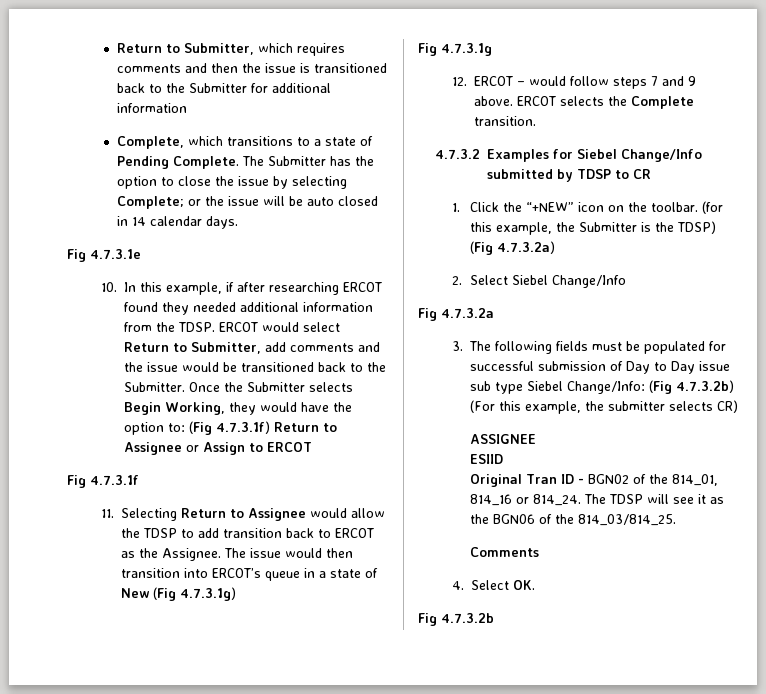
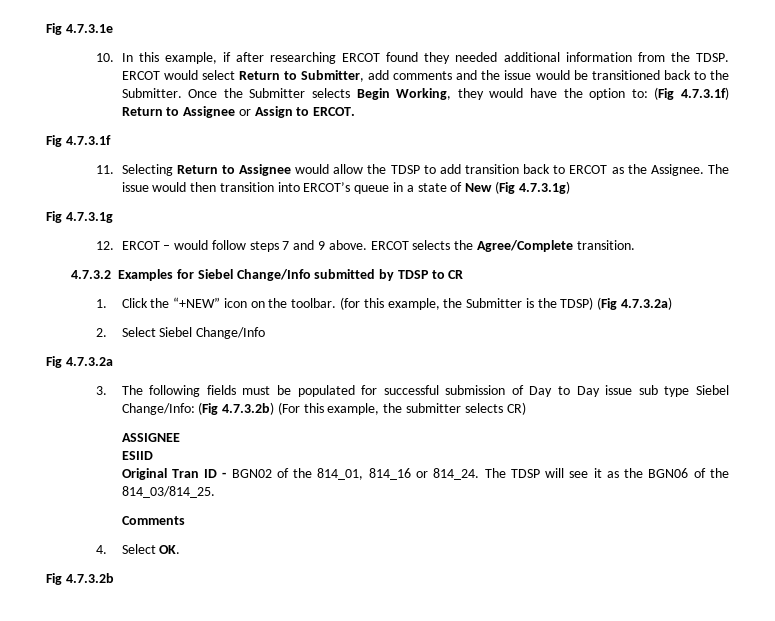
[116,43,345,56] [116,63,387,73] [116,83,331,93] [116,103,187,113] [116,136,373,149] [116,156,374,169] [116,176,347,189] [116,196,378,209] [116,216,238,229] Return to Submitter, which requires comments and then the issue is transitioned back to the Submitter for additional information // Complete, which transitions to a state of Pending Complete. The Submitter has the option to close the issue by selecting Complete; or the issue will be auto closed in 14 calendar days. // -> (46, 29) none
[267,442,313,452] ERCOT -> [313,107,356,116] ERCOT.
[631,96,695,109] Complete -> [476,240,573,252] Agree/Complete

